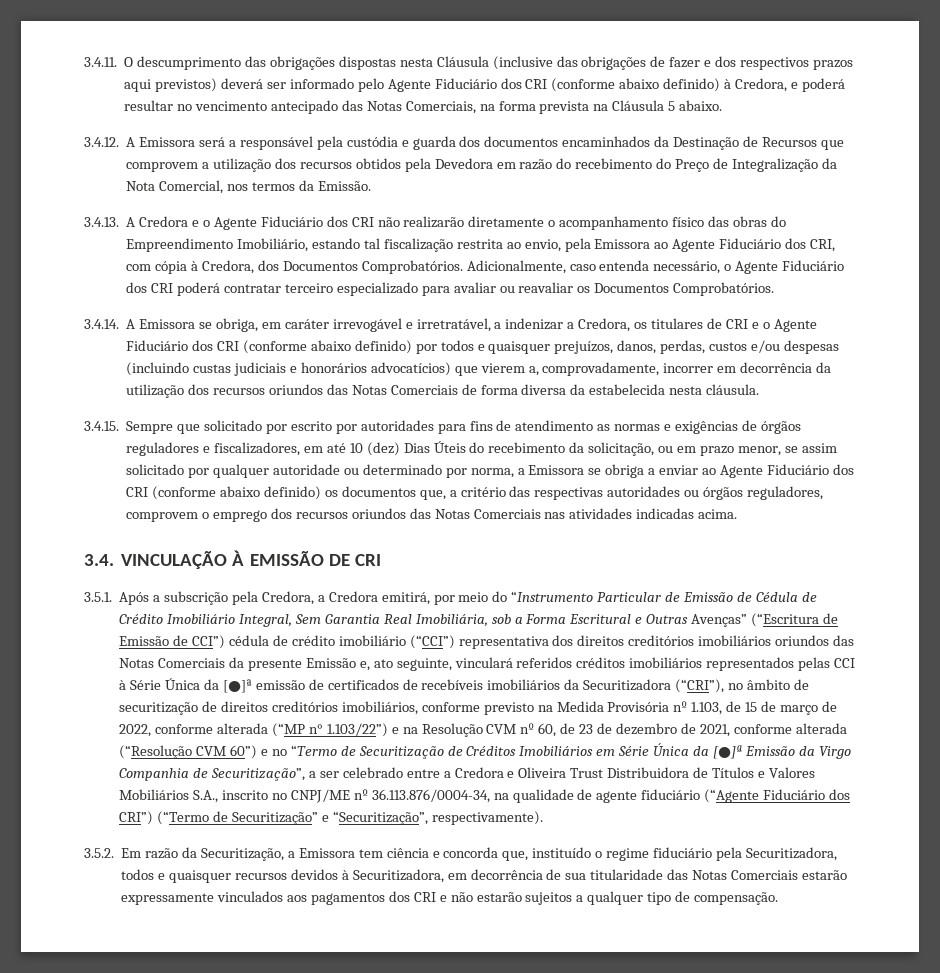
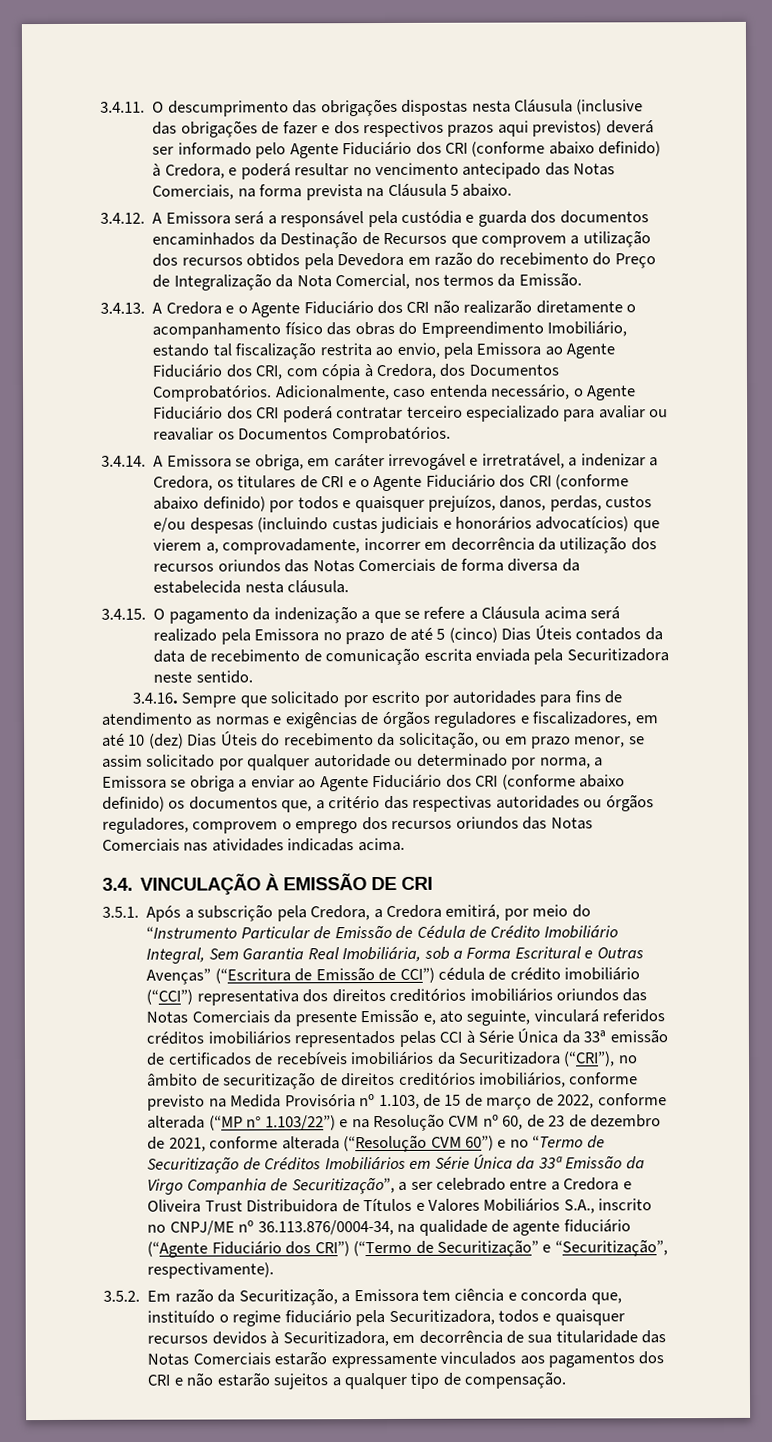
(119, 426) none -> [153,606,621,624] [153,625,663,645] [153,647,669,666] [153,670,253,684] [131,692,178,704] O pagamento da indenização a que se refere a Cláusula acima será realizado pela Emissora no prazo de até 5 (cinco) Dias Úteis contados da data de recebimento de comunicação escrita enviada pela Securitizadora neste sentido. // 3.4.16.
[222,679,252,693] [●]ª -> [583,1030,607,1043] 33ª
[712,745,742,759] [●]ª -> [537,1156,563,1169] 33ª

